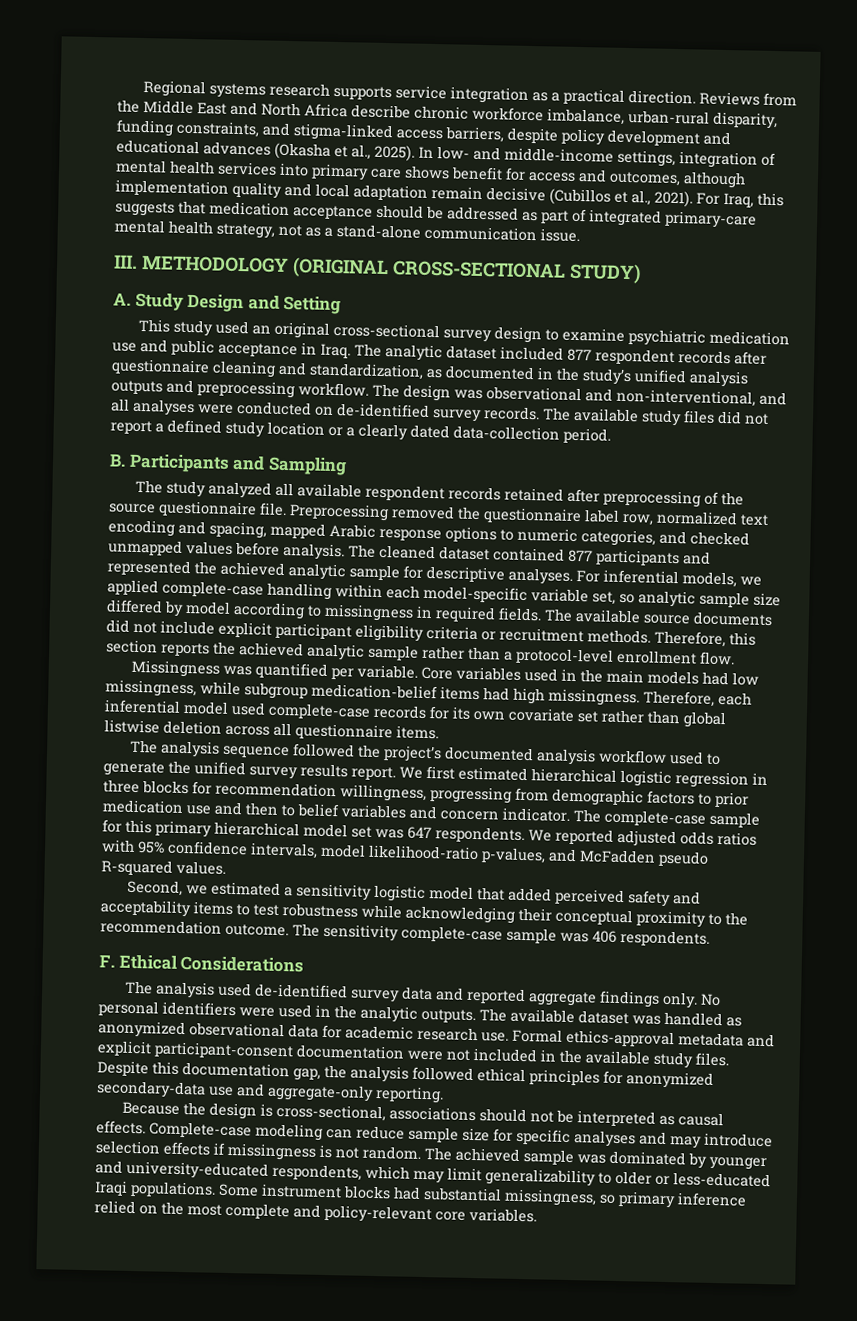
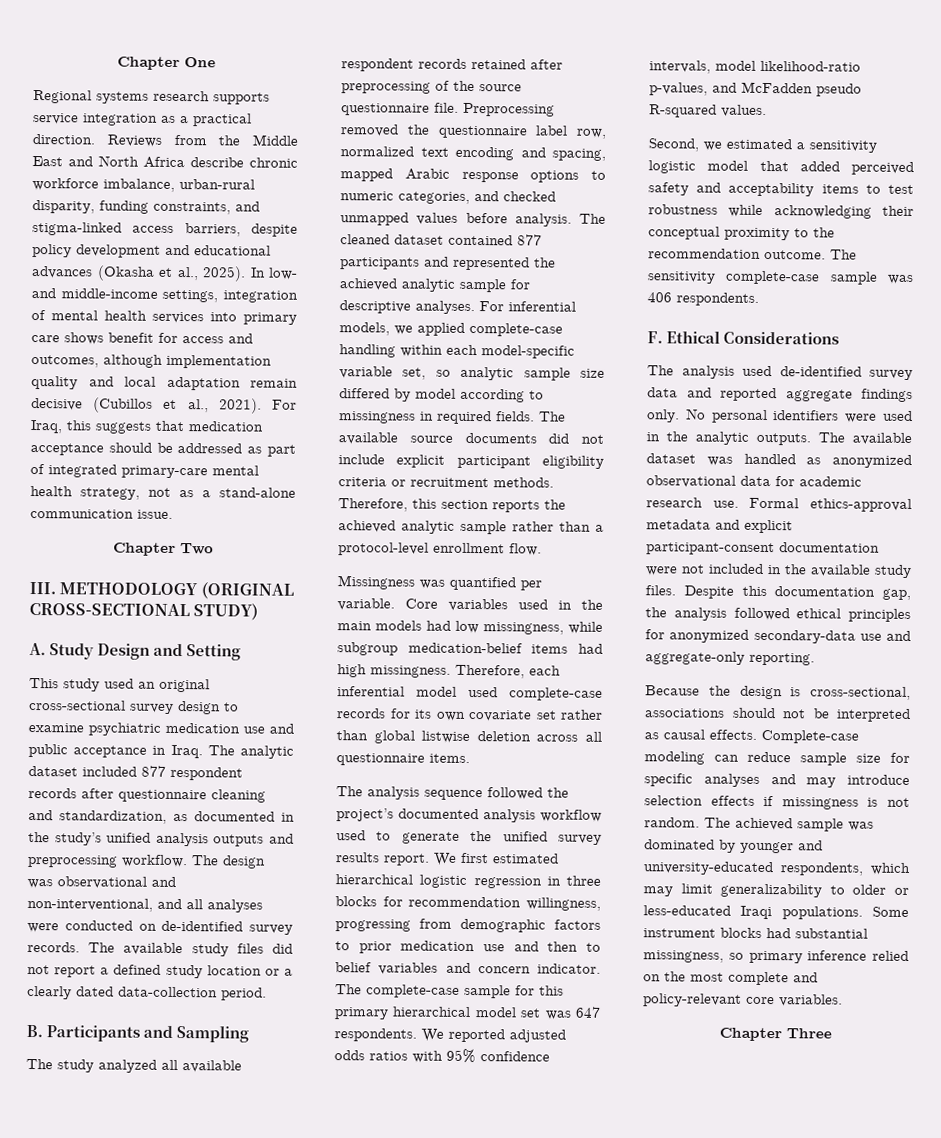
(142, 88) none -> [116,56,216,71] Chapter One //
(580, 235) none -> [112,542,214,556] // Chapter Two
(537, 1215) none -> [718,1027,832,1042] // Chapter Three

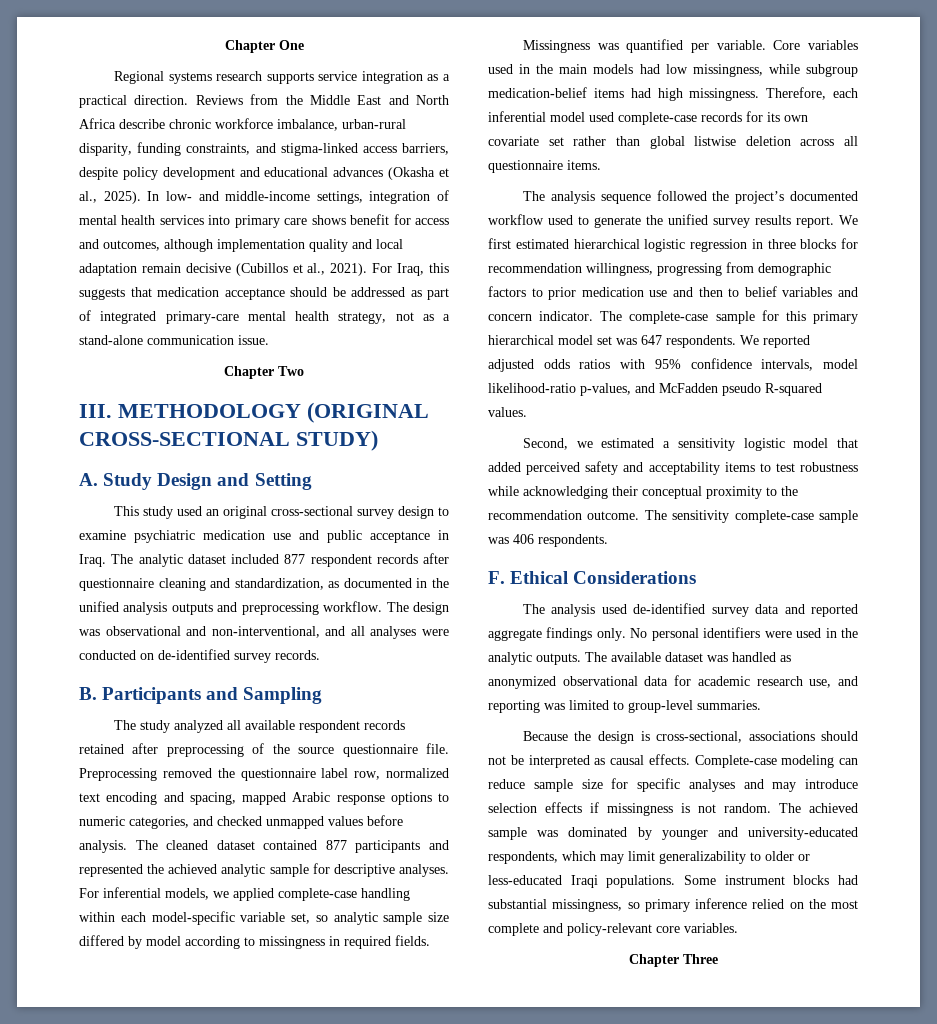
[54,832,102,846] study’s -> (449, 583) none
[88,942,293,957] [27,964,293,979] [27,985,267,1001] The available study files did not report a defined study location or a clearly dated data-collection period. -> (320, 655) none
[539,411,566,422] [338,432,604,445] [338,454,604,469] [338,477,554,488] [338,498,566,513] [338,520,604,535] [338,542,542,556] The available source documents did not include explicit participant eligibility criteria or recruitment methods. Therefore, this section reports the achieved analytic sample rather than a protocol-level enrollment flow. -> (430, 940) none
[483,809,536,823] analysis -> (858, 196) none
[712,497,912,512] [646,519,793,534] [646,542,880,556] [645,563,912,578] [645,585,911,600] [645,607,911,622] [645,629,911,644] [645,651,815,666] use. Formal ethics-approval metadata and explicit participant-consent documentation were not included in the available study files. Despite this documentation gap, the analysis followed ethical principles for anonymized secondary-data use and aggregate-only reporting. -> [809,676,858,688] [488,700,761,713] use, and reporting was limited to group-level summaries.

